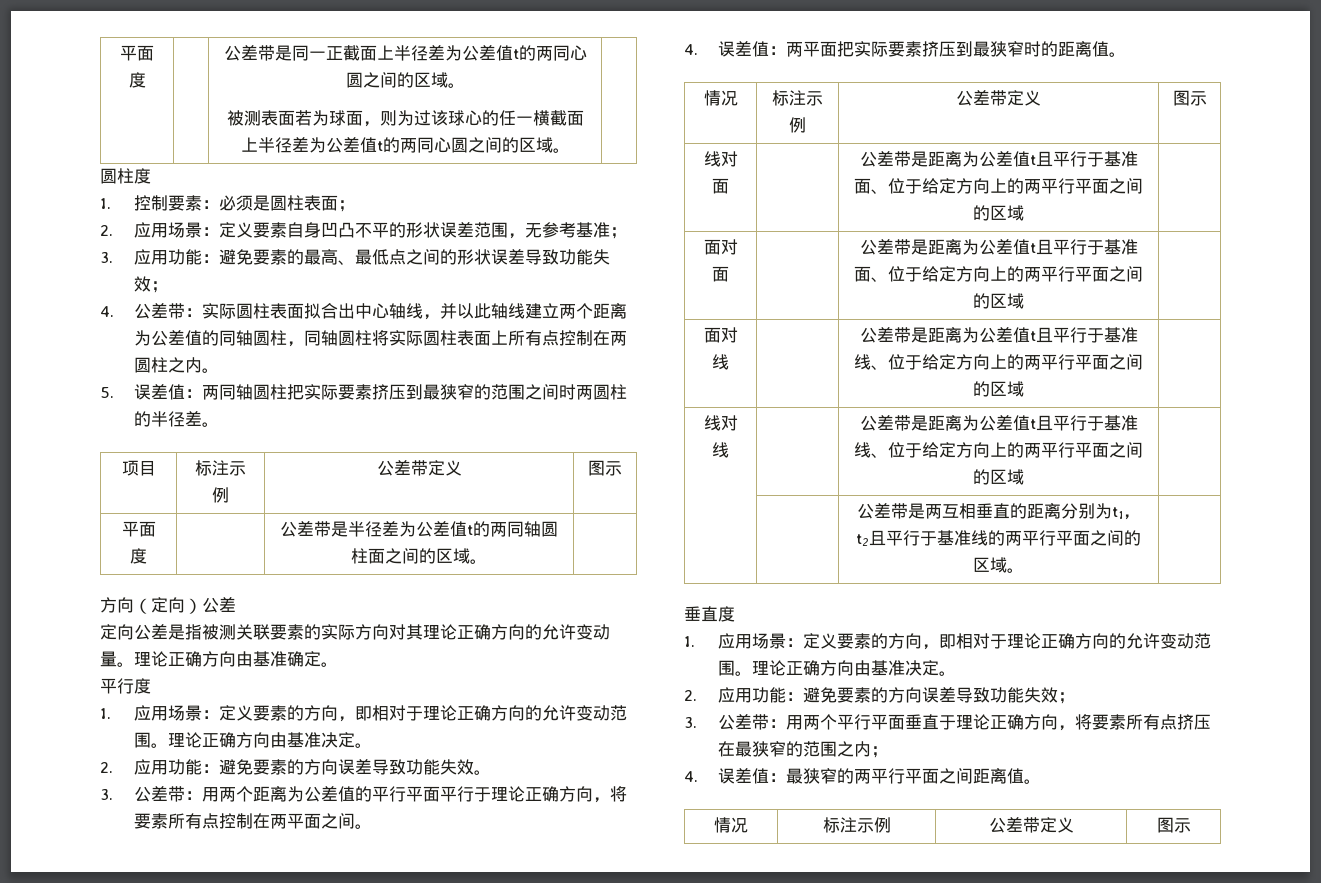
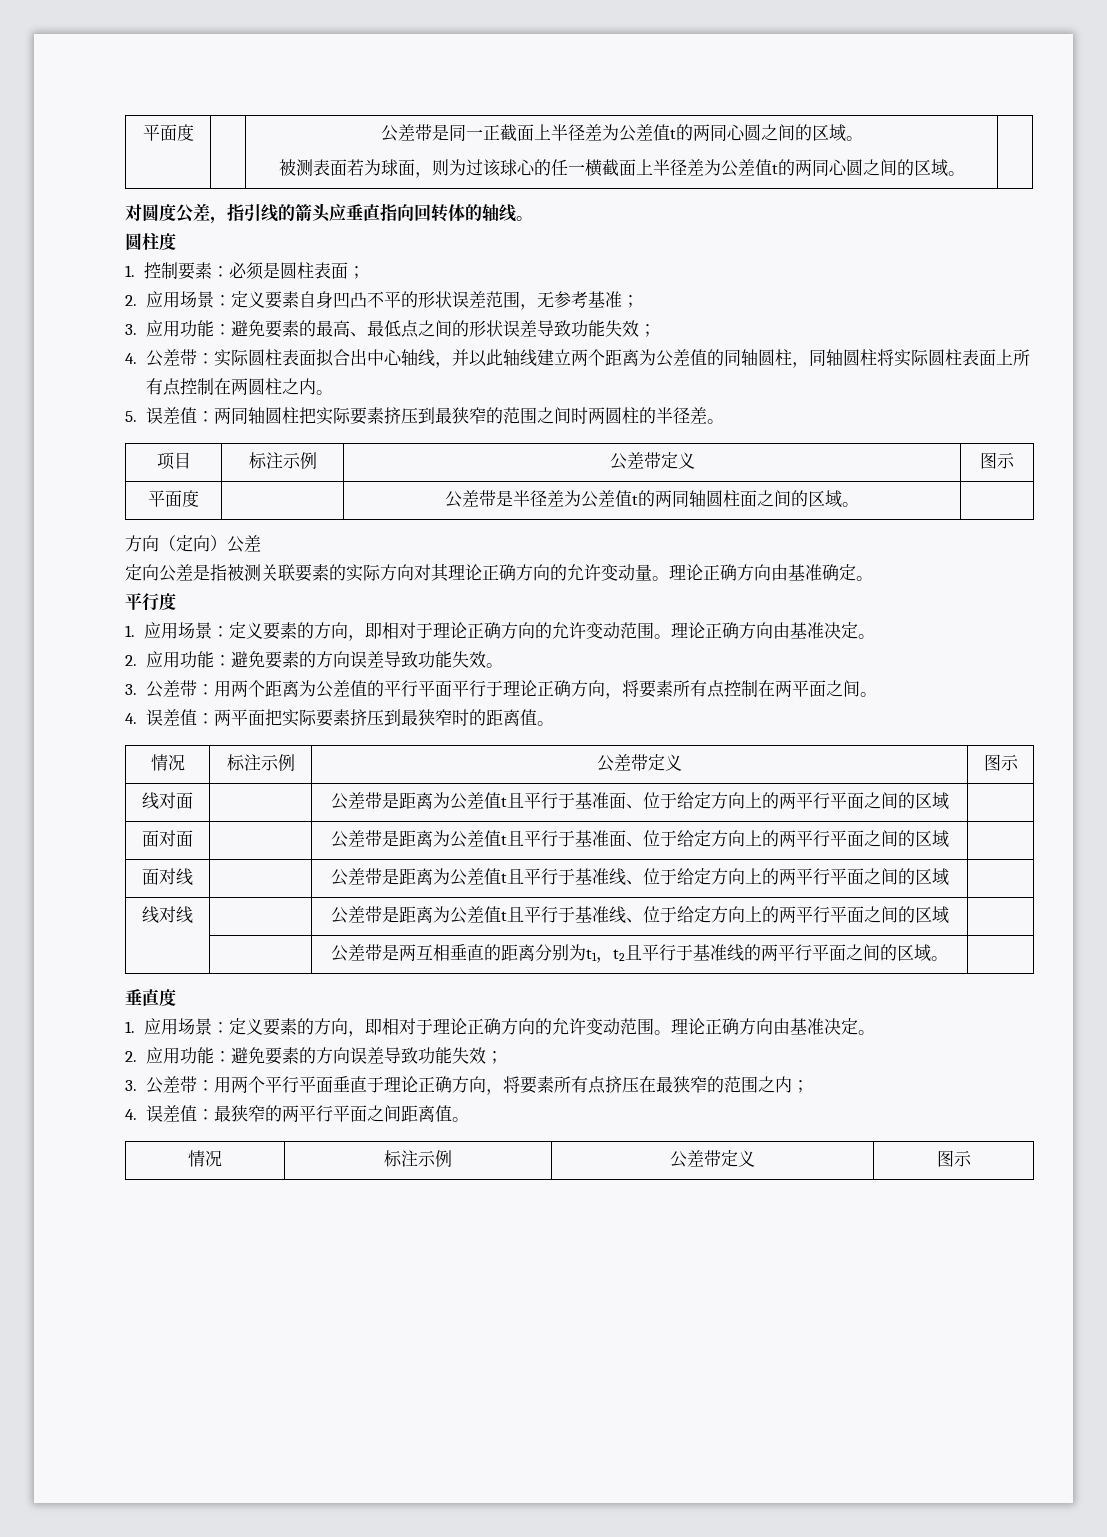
(570, 150) none -> [125,203,533,224] // 对圆度公差，指引线的箭头应垂直指向回转体的轴线。

